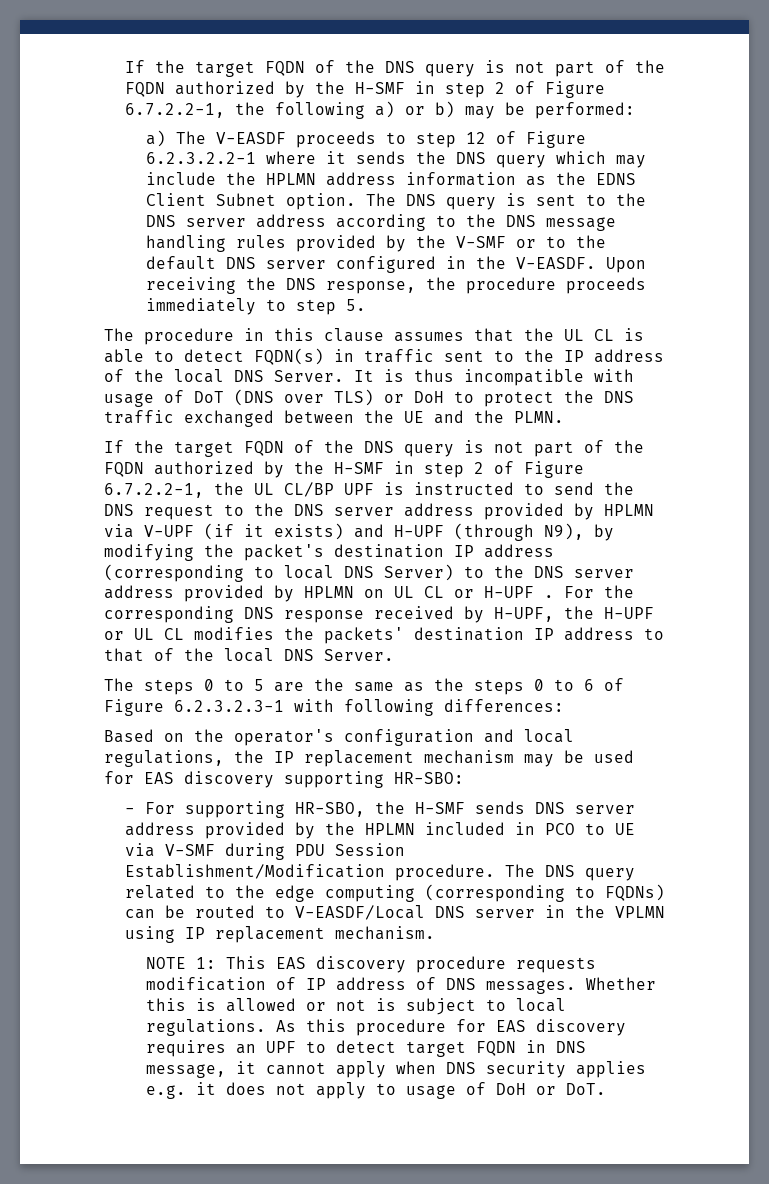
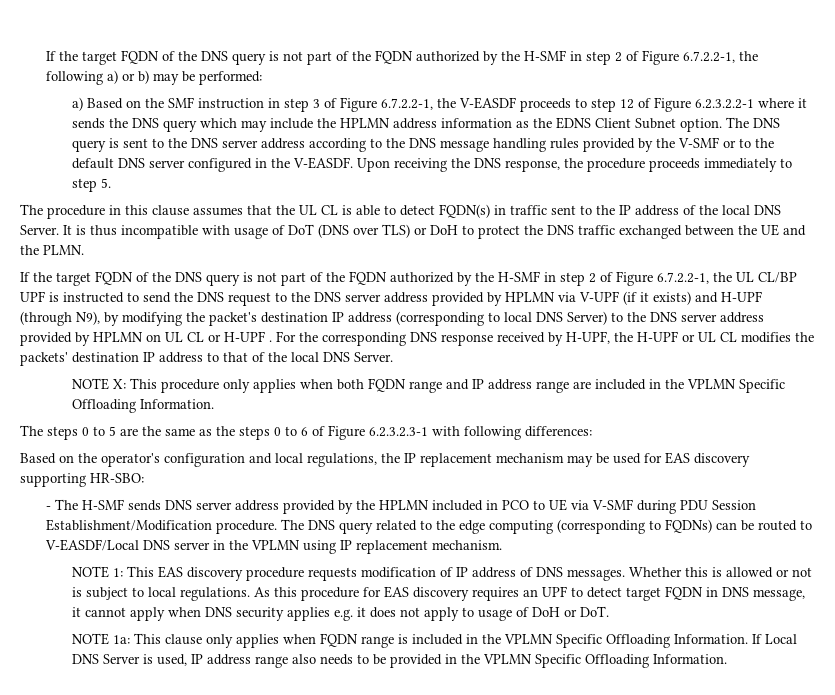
[175,131,206,144] The -> [86,97,456,112] Based on the SMF instruction in step 3 of Figure 6.7.2.2-1, the
(394, 655) none -> [71,378,785,393] [71,399,214,413] // NOTE X: This procedure only applies when both FQDN range and IP address range are included in the VPLMN Specific Offloading Information.
[144,801,405,818] For supporting HR-SBO, the -> [54,499,78,510] The
(606, 1089) none -> [71,633,797,648] [71,654,727,668] // NOTE 1a: This clause only applies when FQDN range is included in the VPLMN Specific Offloading Information. If Local DNS Server is used, IP address range also needs to be provided in the VPLMN Specific Offloading Information.

